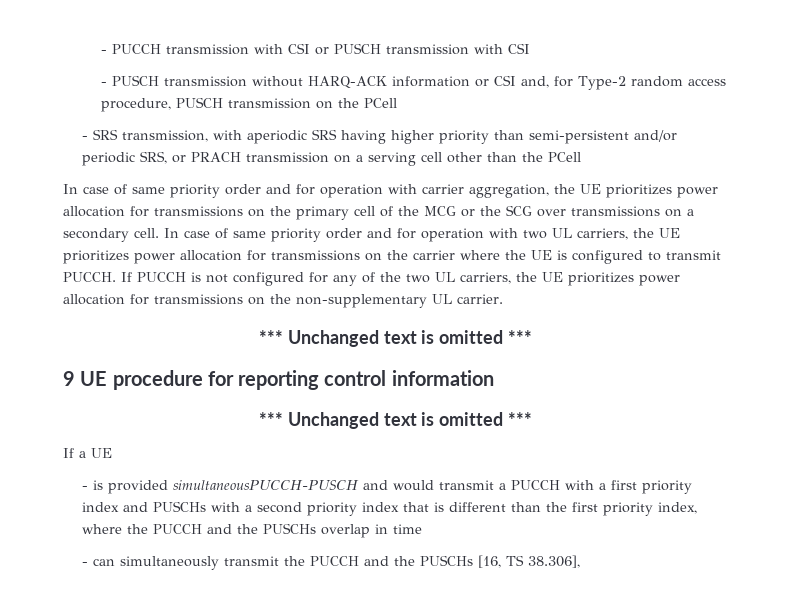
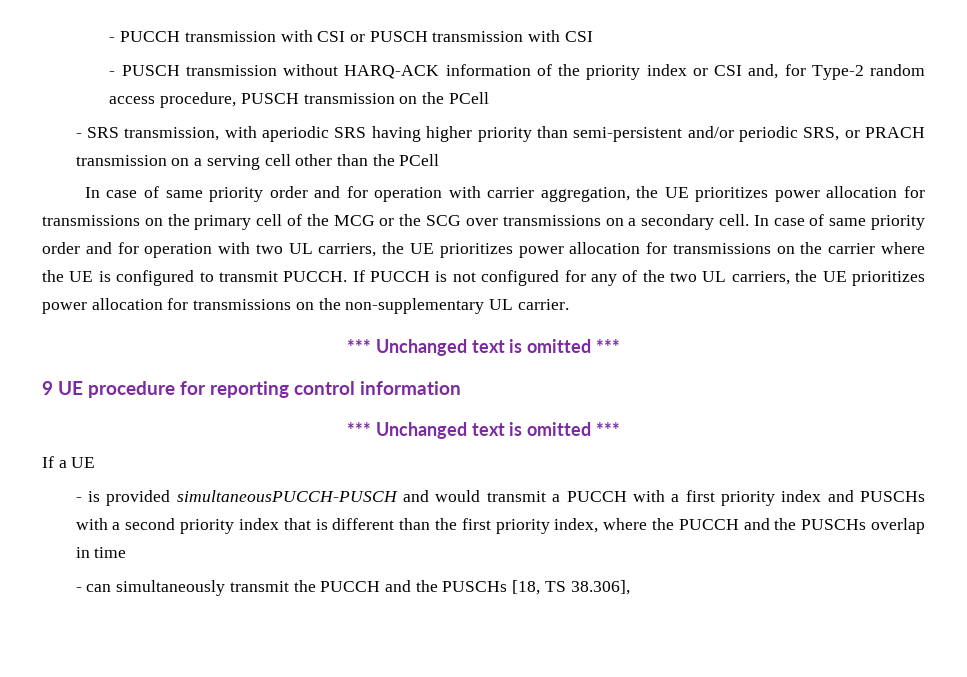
(470, 81) none -> [536,64,687,80] of the priority index
[477,555,501,568] [16, -> [512,580,541,595] [18,

